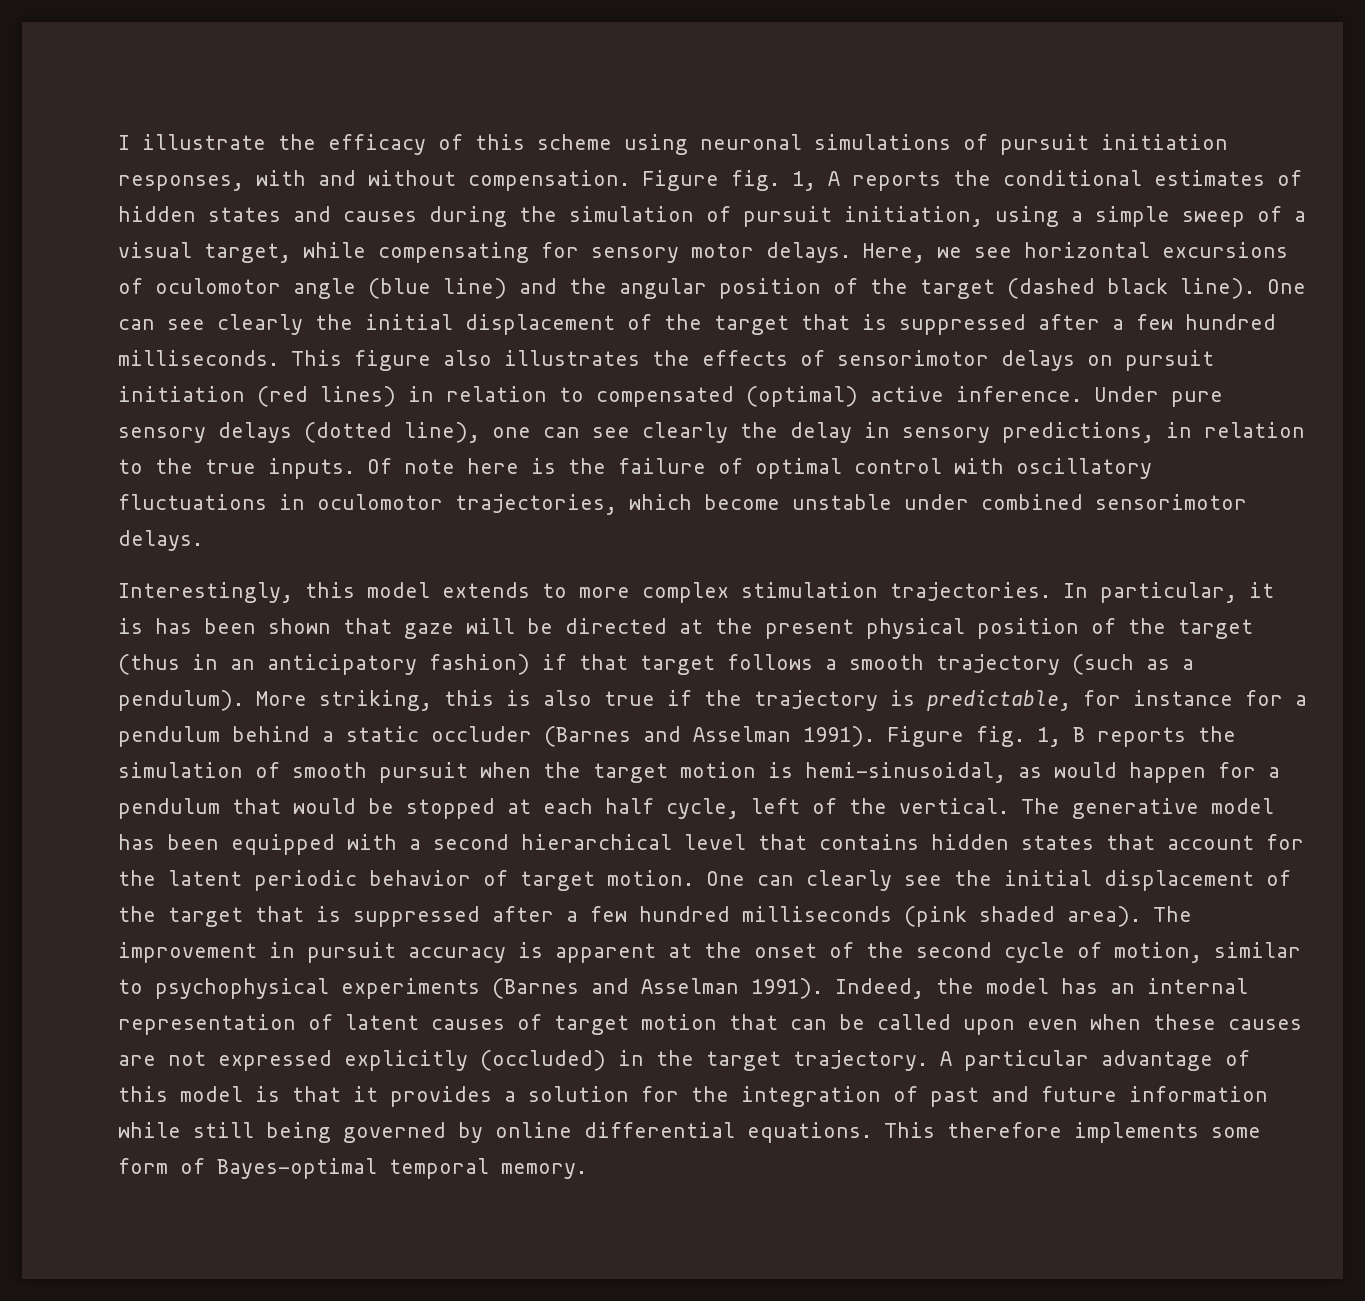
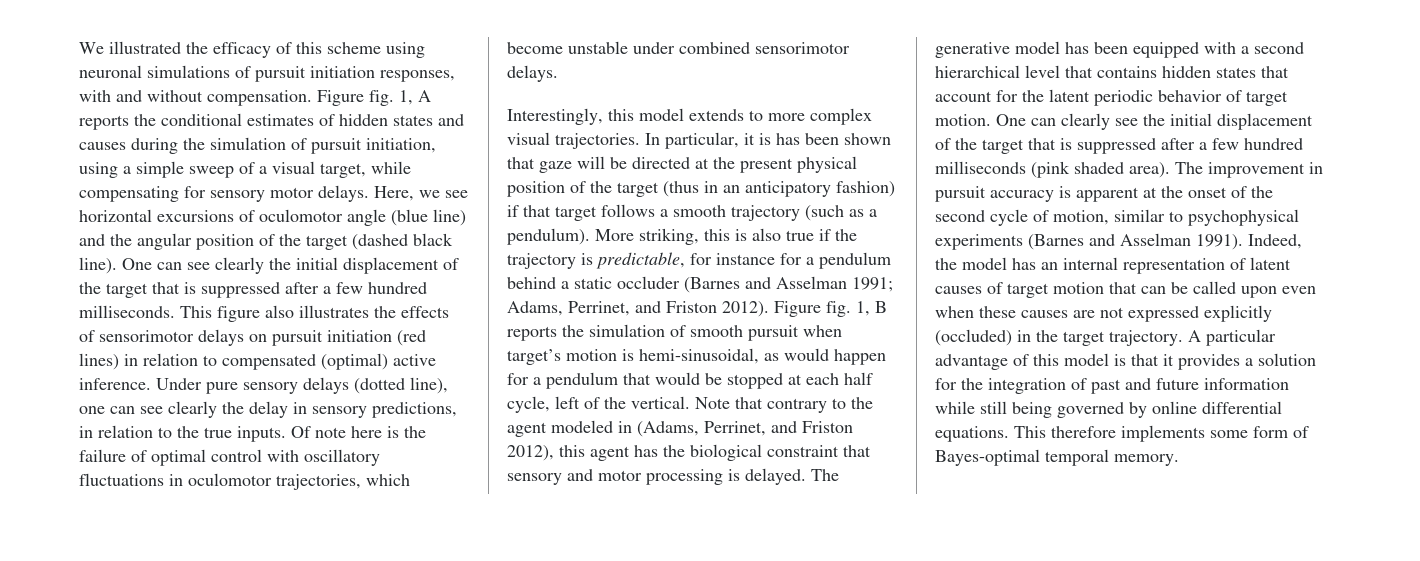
[118,134,266,150] I illustrate -> [79,41,181,54] We illustrated
[741,582,878,598] stimulation -> [507,132,550,145] visual
[803,726,875,747] 1991). -> [852,277,893,292] [507,301,769,317] 1991; Adams, Perrinet, and Friston 2012).
[543,762,668,783] the target -> [507,349,561,365] target’s
(1009, 806) none -> [695,397,873,413] [507,420,853,437] [507,444,871,461] [507,468,806,485] Note that contrary to the agent modeled in (Adams, Perrinet, and Friston 2012), this agent has the biological constraint that sensory and motor processing is delayed.

